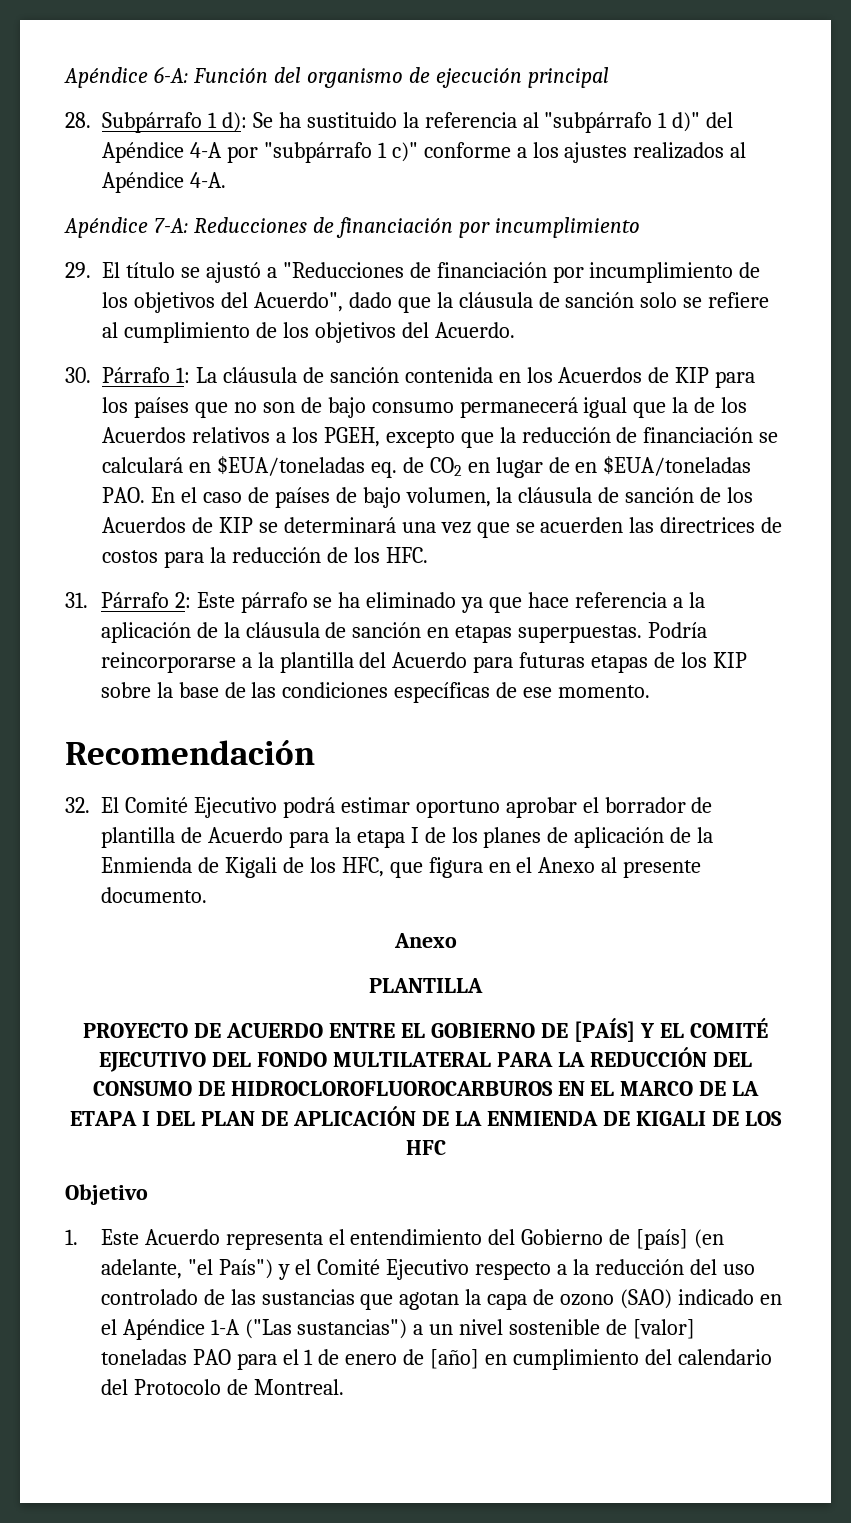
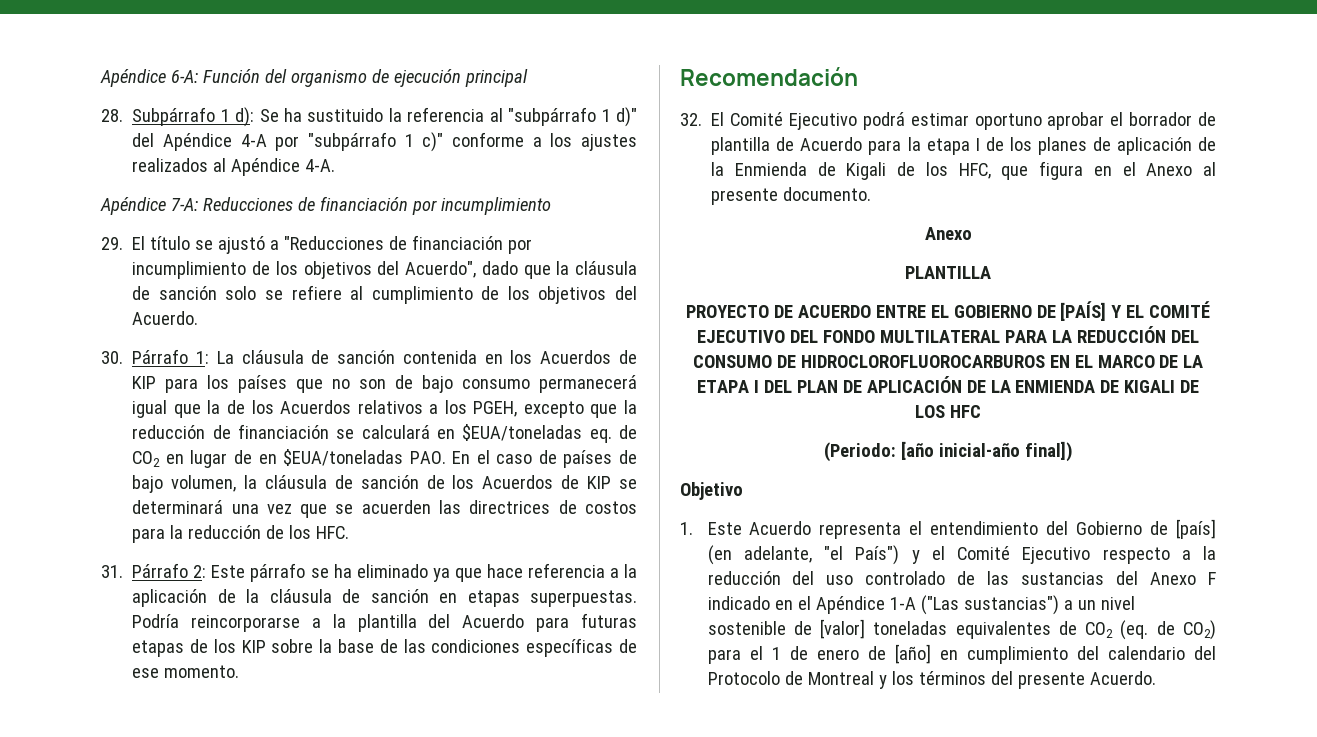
(446, 1147) none -> [823,441,1073,462] // (Periodo: [año inicial-año final])
[360,1289,673,1310] que agotan la capa de ozono (SAO) -> [1116,571,1216,585] del Anexo F
[192,1349,231,1365] PAO -> [955,620,1216,640] equivalentes de CO2 (eq. de CO2)
[253,1379,344,1395] Montreal. -> [807,671,1156,689] Montreal y los términos del presente Acuerdo.

